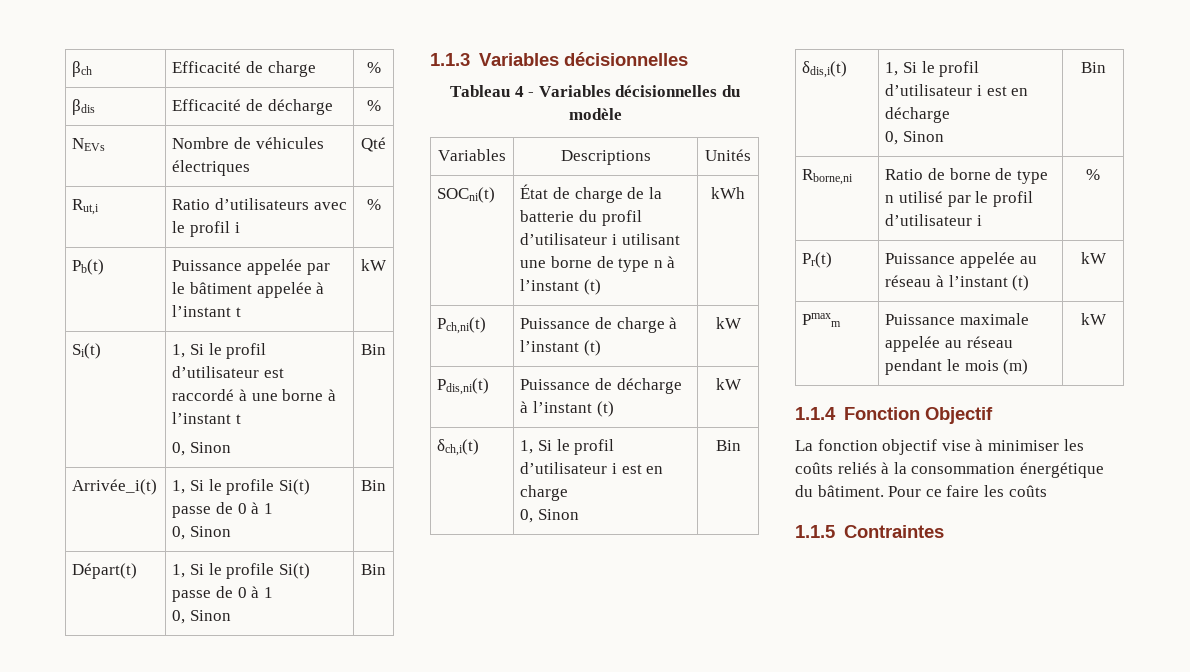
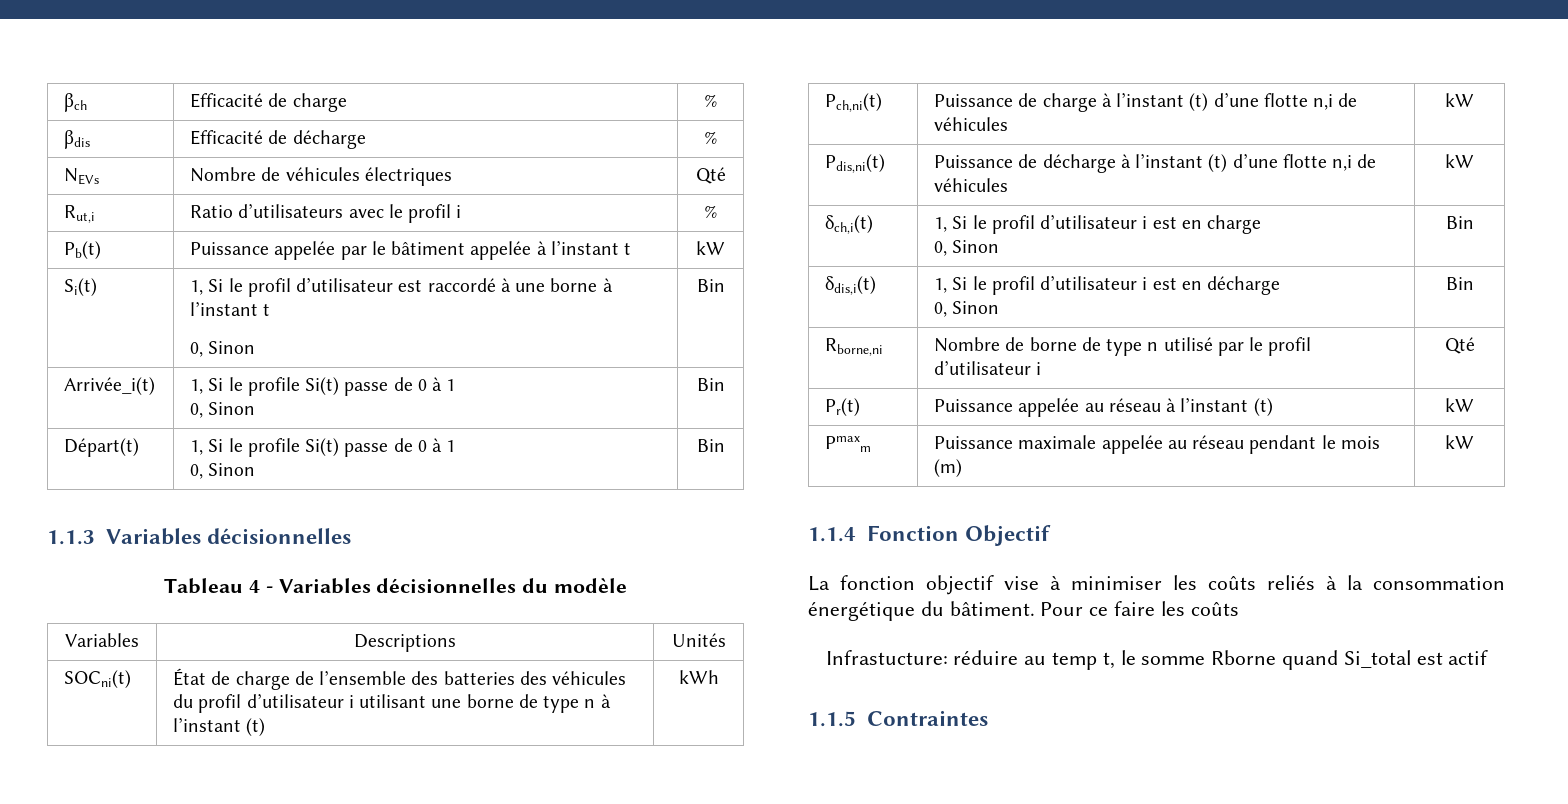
[648,187,662,199] [520,210,575,222] la batterie -> [319,671,627,685] l’ensemble des batteries des véhicules
(601, 348) none -> [1213,93,1358,110] [934,117,1009,131] d’une flotte n,i de véhicules
(614, 409) none -> [1232,154,1377,171] [934,178,1009,192] d’une flotte n,i de véhicules
[885,169,924,180] Ratio -> [934,337,1001,352] Nombre
[1086,169,1100,180] % -> [1444,337,1475,354] Qté
(1047, 491) none -> [825,650,1489,670] // Infrastucture: réduire au temp t, le somme Rborne quand Si_total est actif

